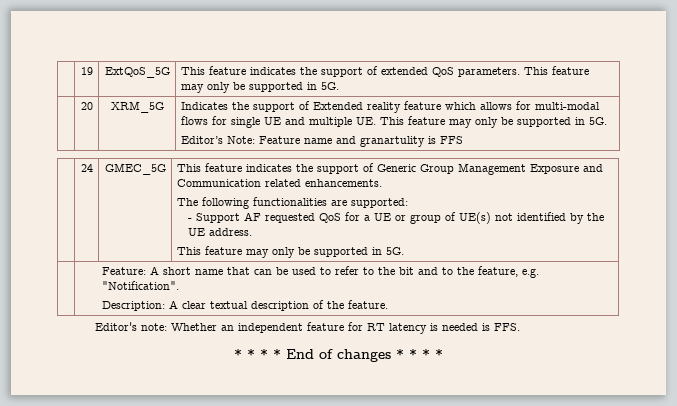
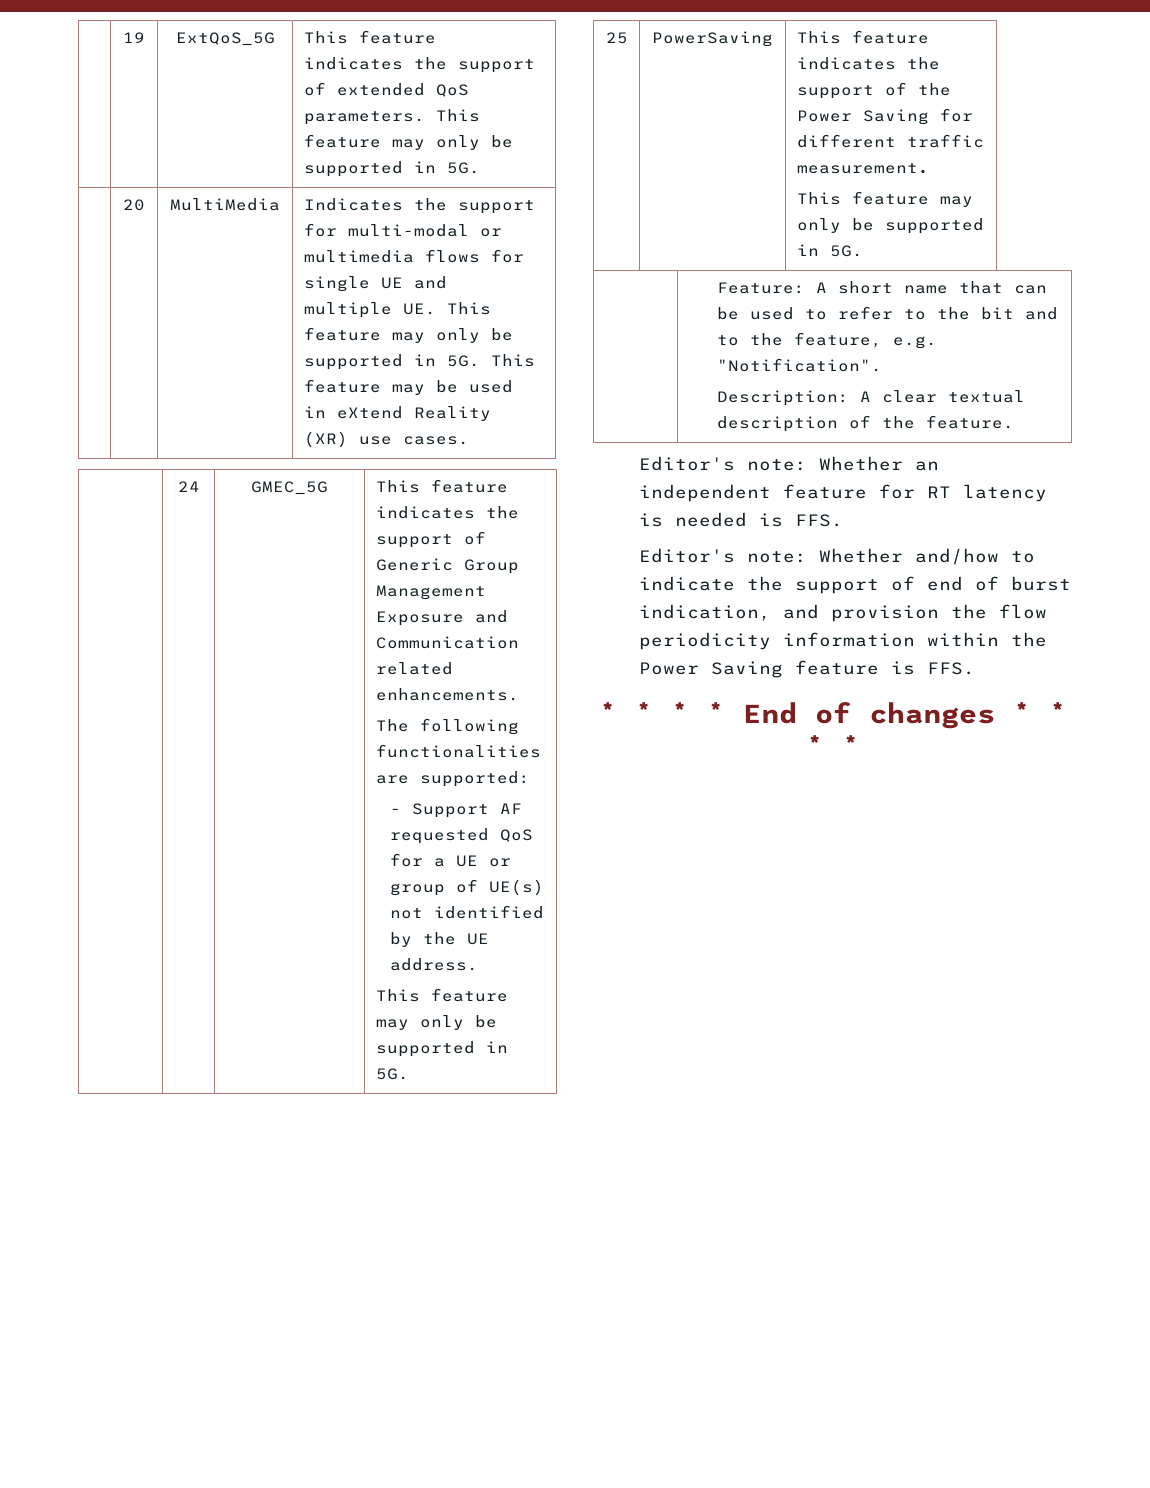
[110,101,164,113] XRM_5G -> [170,198,280,211] MultiMedia
[298,101,600,113] of Extended reality feature which allows for multi-modal -> [303,223,502,237] [303,250,414,263] for multi-modal or multimedia
[180,136,463,147] // Editor’s Note: Feature name and granartulity is FFS -> [490,354,535,367] [303,379,513,395] [303,406,491,421] [303,431,469,448] This feature may be used in eXtend Reality (XR) use cases.
(404, 251) none -> [605,32,628,44] [652,31,773,47] [796,30,929,44] [796,57,940,70] [796,82,951,99] [796,108,973,125] [796,134,984,148] [796,163,929,174] [796,191,973,207] [796,218,984,234] [796,244,863,257] // 25 | PowerSaving | This feature indicates the support of the Power Saving for different traffic measurement. // This feature may only be supported in 5G.
(520, 327) none -> [638,548,1035,565] [638,576,1071,594] [638,604,1047,622] [638,632,1047,650] [638,660,975,678] // Editor's note: Whether and/how to indicate the support of end of burst indication, and provision the flow periodicity information within the Power Saving feature is FFS.

